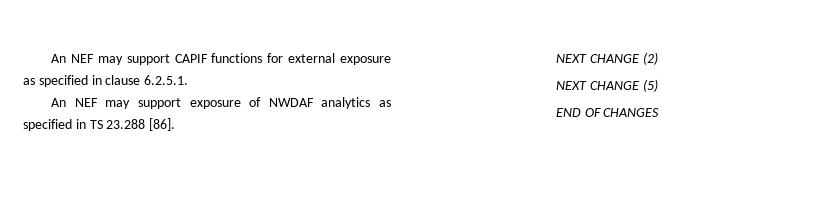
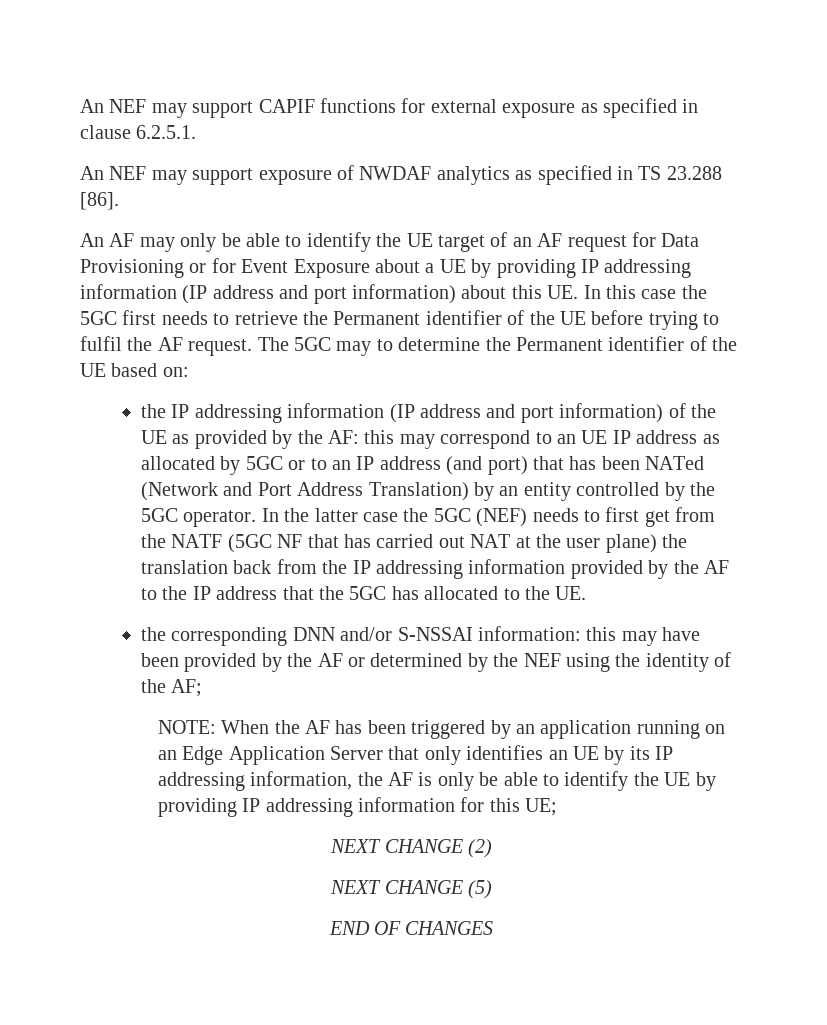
(176, 124) none -> [80,232,700,252] [80,258,692,278] [80,284,707,304] [80,310,720,330] [80,336,738,356] [80,363,189,377] [140,403,716,423] [140,430,720,449] [140,456,705,475] [140,482,715,501] [140,507,716,527] [140,534,688,553] [140,559,729,579] [140,586,587,600] [140,626,701,646] [140,652,732,672] [140,679,203,697] [157,720,726,739] [157,745,674,765] [157,771,716,791] [157,797,558,817] // An AF may only be able to identify the UE target of an AF request for Data Provisioning or for Event Exposure about a UE by providing IP addressing information (IP address and port information) about this UE. In this case the 5GC first needs to retrieve the Permanent identifier of the UE before trying to fulfil the AF request. The 5GC may to determine the Permanent identifier of the UE based on: // the IP addressing information (IP address and port information) of the UE as provided by the AF: this may correspond to an UE IP address as allocated by 5GC or to an IP address (and port) that has been NATed (Network and Port Address Translation) by an entity controlled by the 5GC operator. In the latter case the 5GC (NEF) needs to first get from the NATF (5GC NF that has carried out NAT at the user plane) the translation back from the IP addressing information provided by the AF to the IP address that the 5GC has allocated to the UE. // the corresponding DNN and/or S-NSSAI information: this may have been provided by the AF or determined by the NEF using the identity of the AF; // NOTE: When the AF has been triggered by an application running on an Edge Application Server that only identifies an UE by its IP addressing information, the AF is only be able to identify the UE by providing IP addressing information for this UE;

